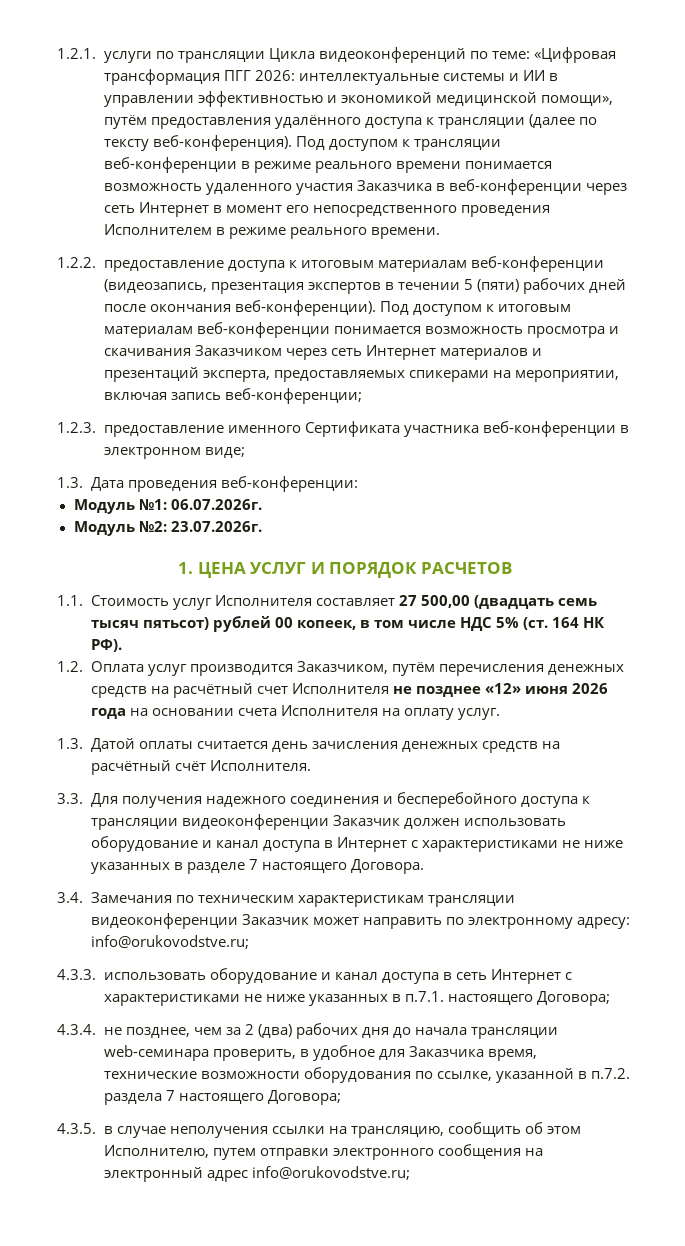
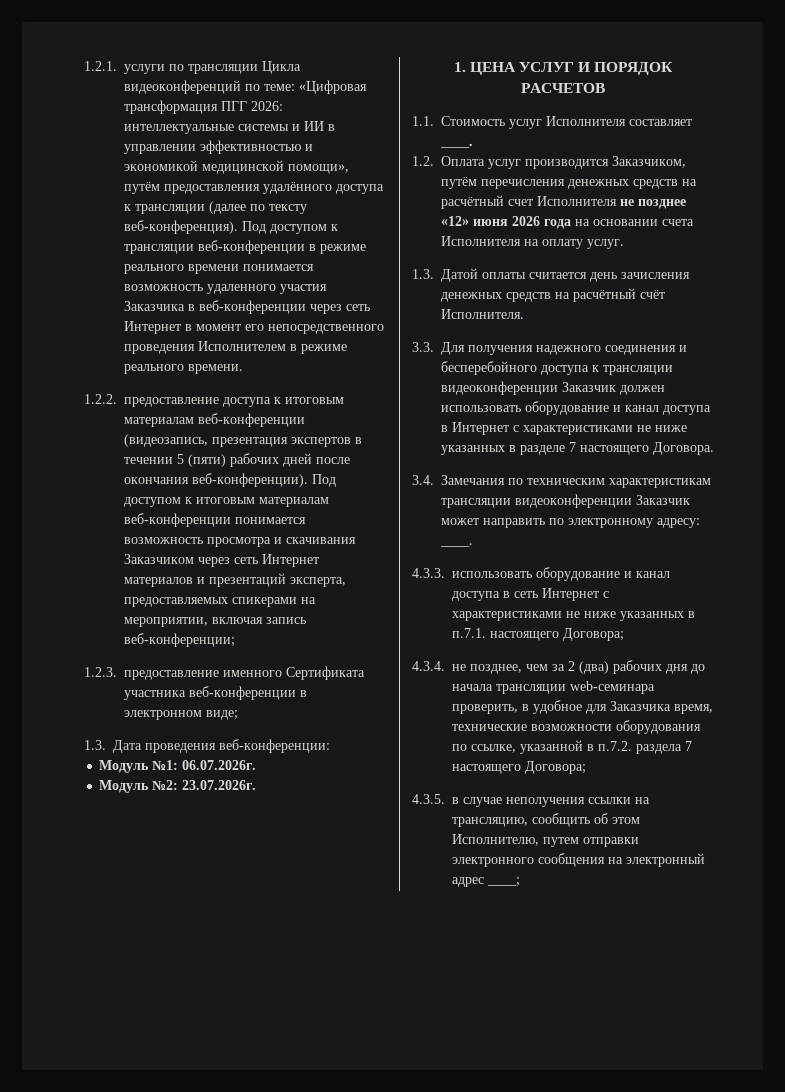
[398,595,597,609] [90,616,606,632] [90,639,122,652] 27 500,00 (двадцать семь тысяч пятьсот) рублей 00 копеек, в том числе НДС 5% (ст. 164 НК РФ). -> [440,143,473,148] ____.
[90,935,249,949] info@orukovodstve.ru; -> [440,543,473,547] ____.
[251,1166,410,1180] info@orukovodstve.ru; -> [487,877,520,887] ____;

